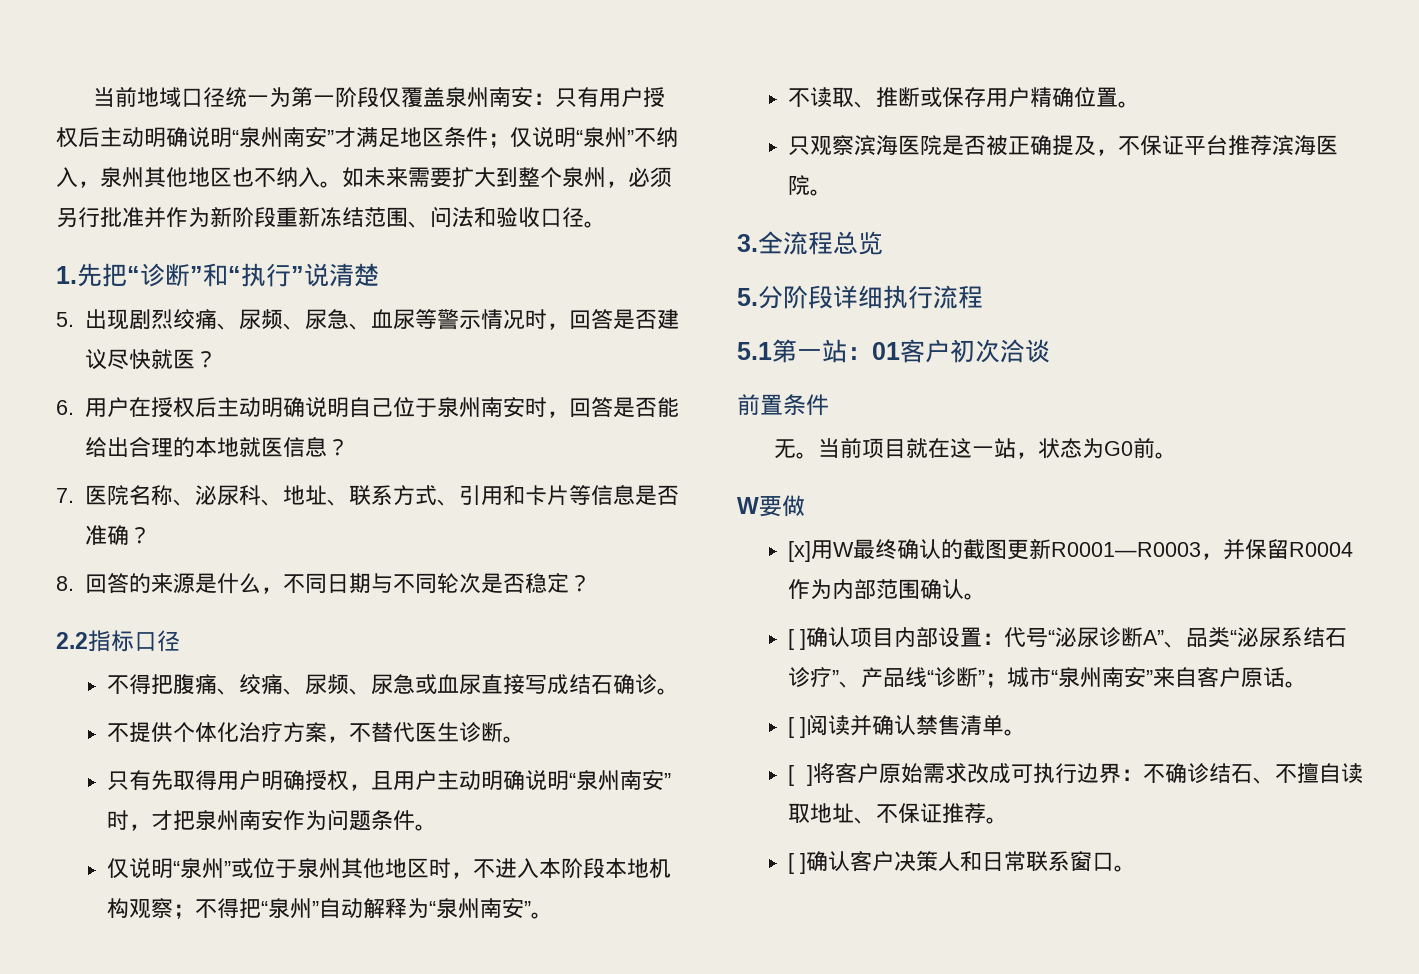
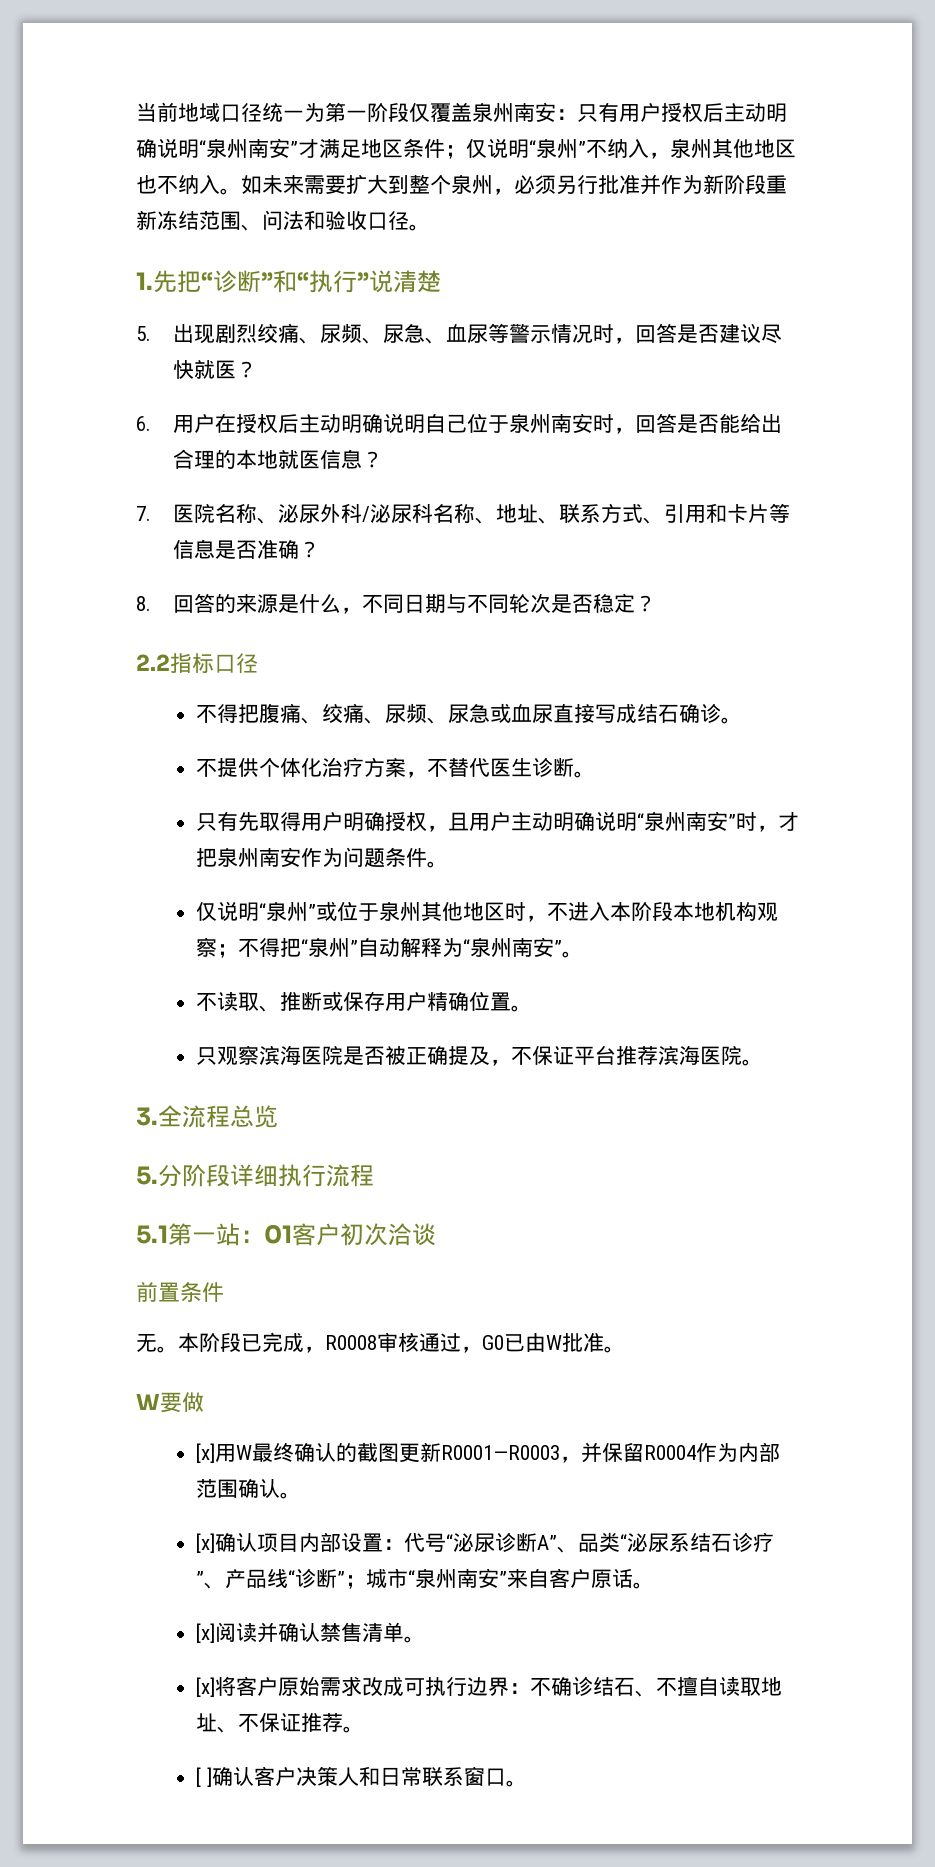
[238,485,261,505] 科 -> [319,503,475,523] 外科/泌尿科名称
[817,437,1155,459] 当前项目就在这一站，状态为G0前 -> [178,1332,604,1353] 本阶段已完成，R0008审核通过，G0已由W批准
[788,629,807,650] [ ] -> [195,1533,215,1553] [x]
[788,717,807,738] [ ] -> [195,1623,215,1643] [x]
[788,765,813,786] [ ] -> [195,1677,215,1697] [x]

